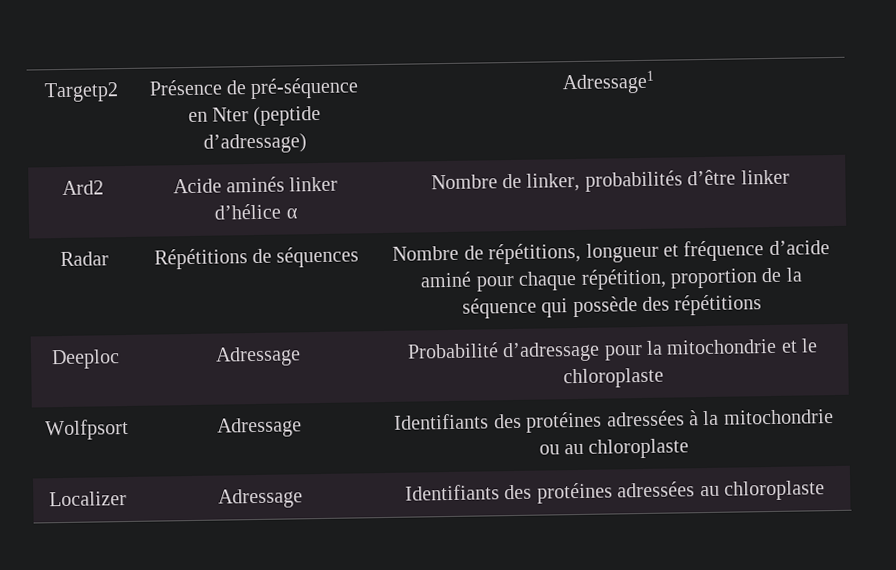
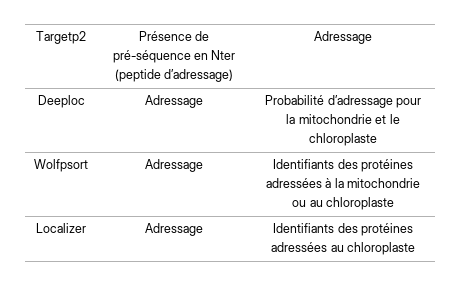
[562,70,655,95] [62,180,104,195] [172,176,339,194] [214,203,298,220] [430,169,790,192] [59,251,109,267] [153,246,360,270] [392,240,830,265] [420,267,802,292] [461,294,763,319] Adressage1 // Ard2 | Acide aminés linker d’hélice α | Nombre de linker, probabilités d’être linker // Radar | Répétitions de séquences | Nombre de répétitions, longueur et fréquence d’acide aminé pour chaque répétition, proportion de la séquence qui possède des répétitions -> [313,31,372,44] Adressage

